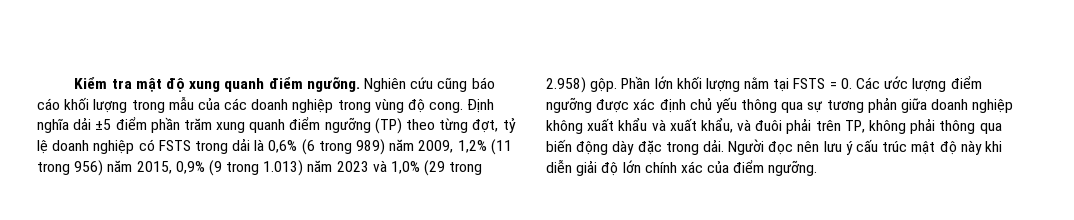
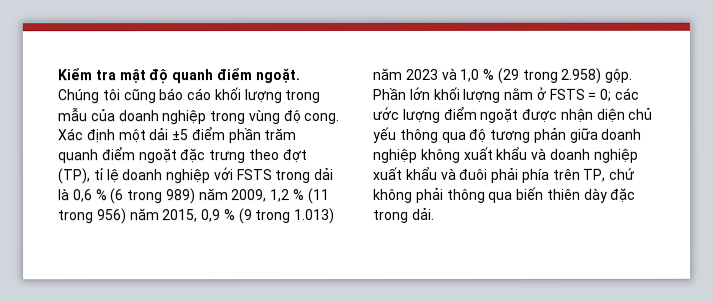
[189,77,434,92] xung quanh điểm ngưỡng. Nghiên cứu -> [171,68,300,84] [57,89,120,104] quanh điểm ngoặt. Chúng tôi
[224,98,248,110] các -> (115, 115) none
[467,99,495,113] [37,118,69,133] Định nghĩa -> [57,128,146,144] Xác định một
[216,117,516,134] xung quanh điểm ngưỡng (TP) theo từng đợt, tỷ -> [57,147,308,164] [58,168,104,185] quanh điểm ngoặt đặc trưng theo đợt (TP), tỉ
[138,139,155,151] có -> [213,167,234,181] với
[268,140,298,153] 0,6% -> [72,189,108,203] 0,6 %
[457,140,487,153] 1,2% -> [270,189,306,203] 1,2 %
[175,161,205,174] 0,9% -> [201,209,236,223] 0,9 %
[391,161,421,174] 1,0% -> [459,68,495,82] 1,0 %
[773,78,790,92] tại -> [535,86,547,100] ở
[840,77,881,89] 0. Các -> [599,87,640,102] 0; các
[546,97,686,113] ngưỡng được xác định -> [479,107,625,123] ngoặt được nhận diện
[807,101,824,113] sự -> [468,128,487,143] độ
[669,118,733,133] xuất khẩu, -> [548,148,639,163] [373,166,438,180] doanh nghiệp xuất khẩu
(812, 126) none -> [521,168,550,183] phía
(865, 126) none -> [609,167,637,180] chứ
[576,141,609,155] động -> [546,188,581,200] thiên
[728,139,1002,155] [546,159,818,176] Người đọc nên lưu ý cấu trúc mật độ này khi diễn giải độ lớn chính xác của điểm ngưỡng. -> (435, 213) none

